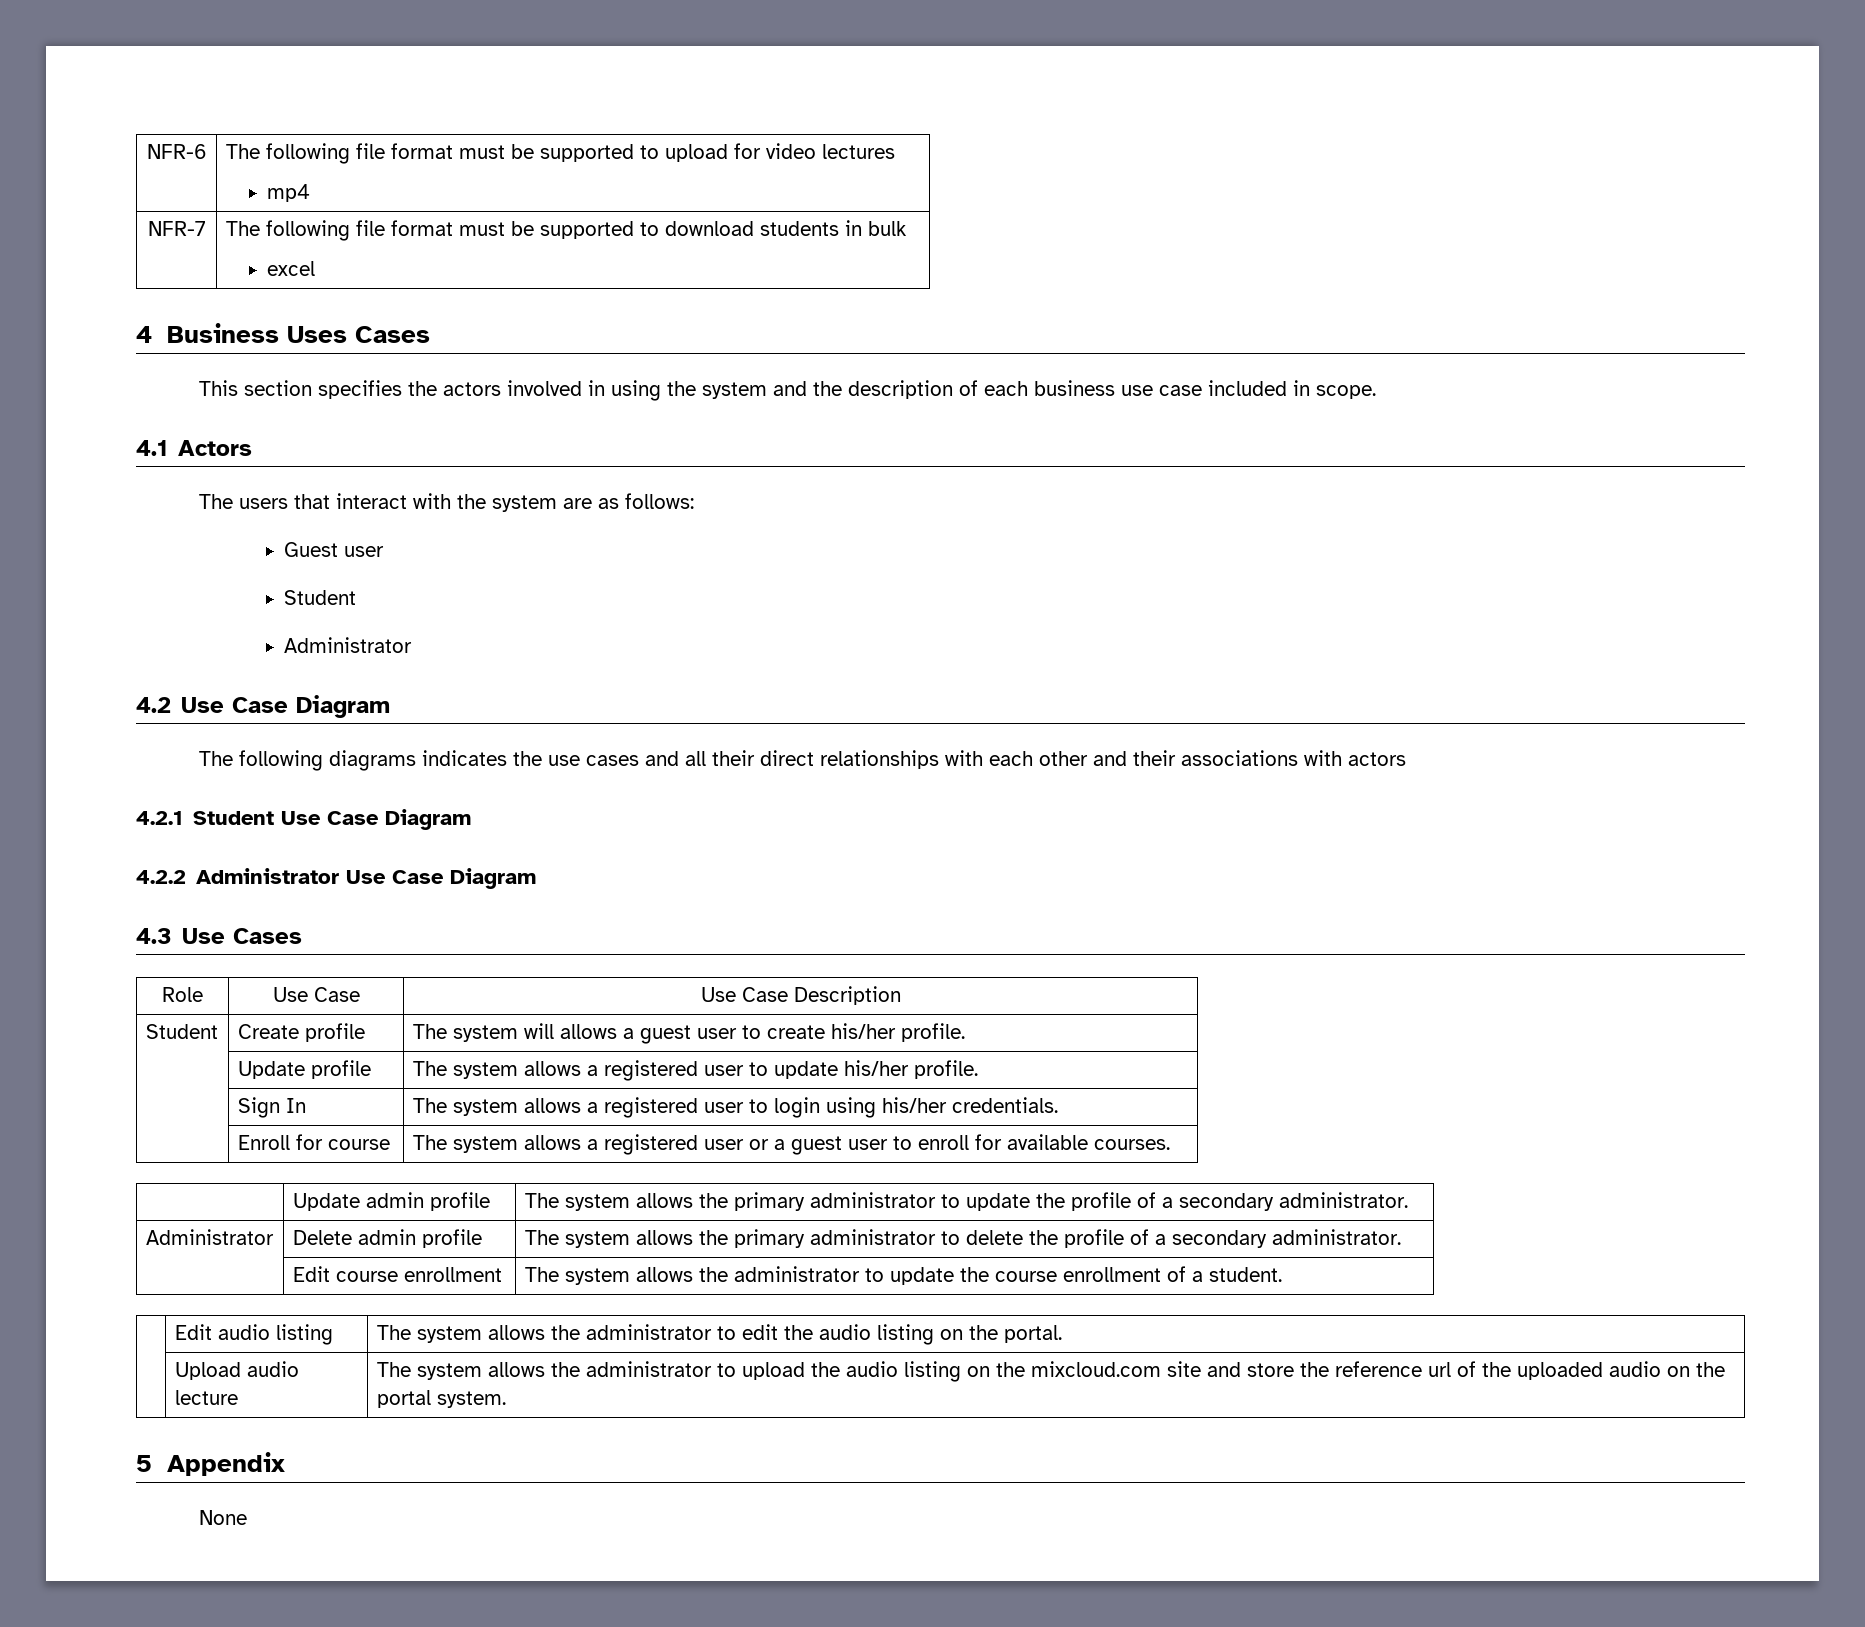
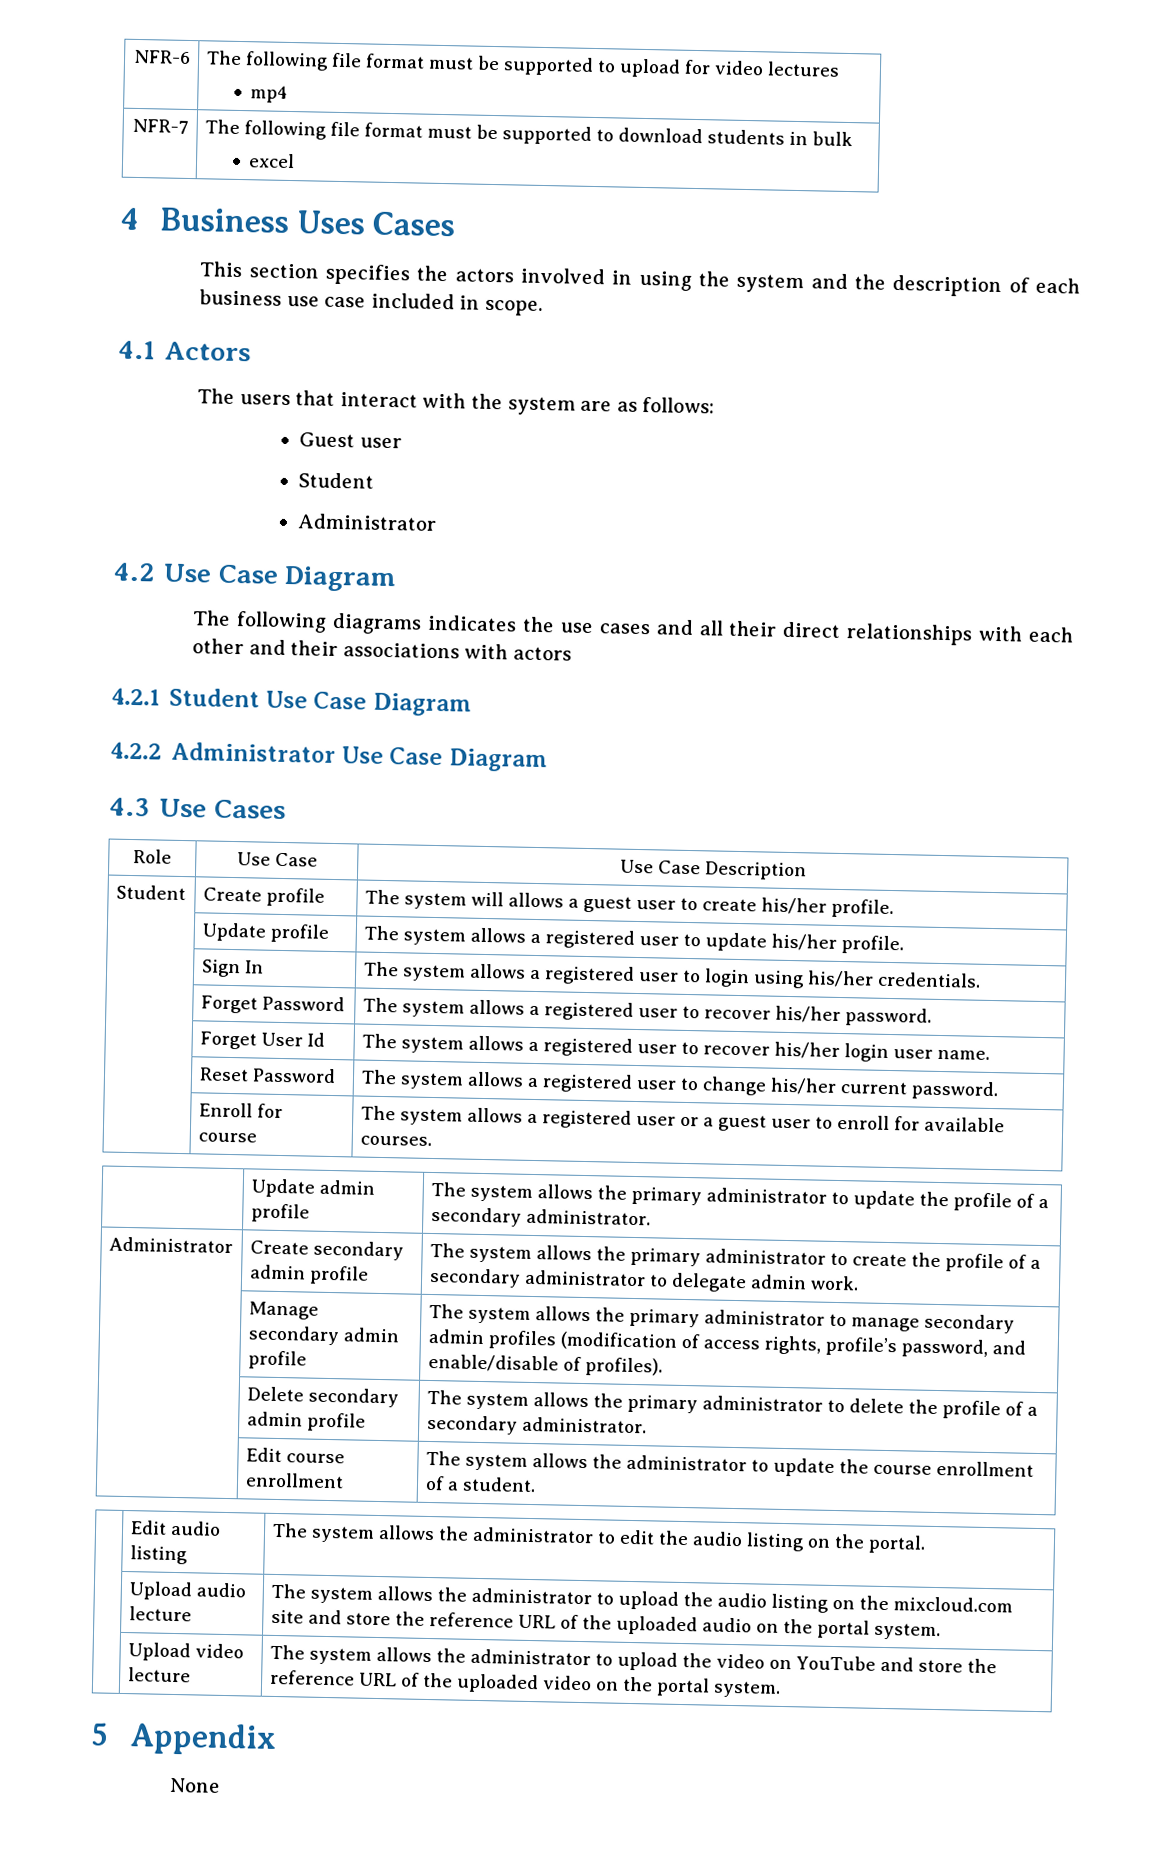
(1058, 1105) none -> [200,995,345,1014] [362,997,932,1027] [199,1031,325,1050] [361,1033,990,1062] [198,1067,336,1084] [360,1069,999,1101] // | Forget Password | The system allows a registered user to recover his/her password. // | Forget User Id | The system allows a registered user to recover his/her login user name. // | Reset Password | The system allows a registered user to change his/her current password.
(274, 1237) none -> [249,1240,404,1261] [249,1264,369,1285] [429,1242,1041,1273] [428,1267,859,1293] [248,1301,319,1320] [247,1325,400,1346] [247,1350,307,1370] [428,1303,1015,1334] [427,1328,1026,1358] [427,1353,663,1377] | Create secondary admin profile | The system allows the primary administrator to create the profile of a secondary administrator to delegate admin work. // | Manage secondary admin profile | The system allows the primary administrator to manage secondary admin profiles (modification of access rights, profile’s password, and enable/disable of profiles). //
(352, 1237) none -> [307,1387,399,1408] secondary
[1427,1362,1451,1377] url -> [517,1614,556,1629] URL
(506, 1399) none -> [127,1642,244,1662] [127,1667,191,1683] [269,1644,997,1674] [269,1669,781,1698] // | Upload video lecture | The system allows the administrator to upload the video on YouTube and store the reference URL of the uploaded video on the portal system.

